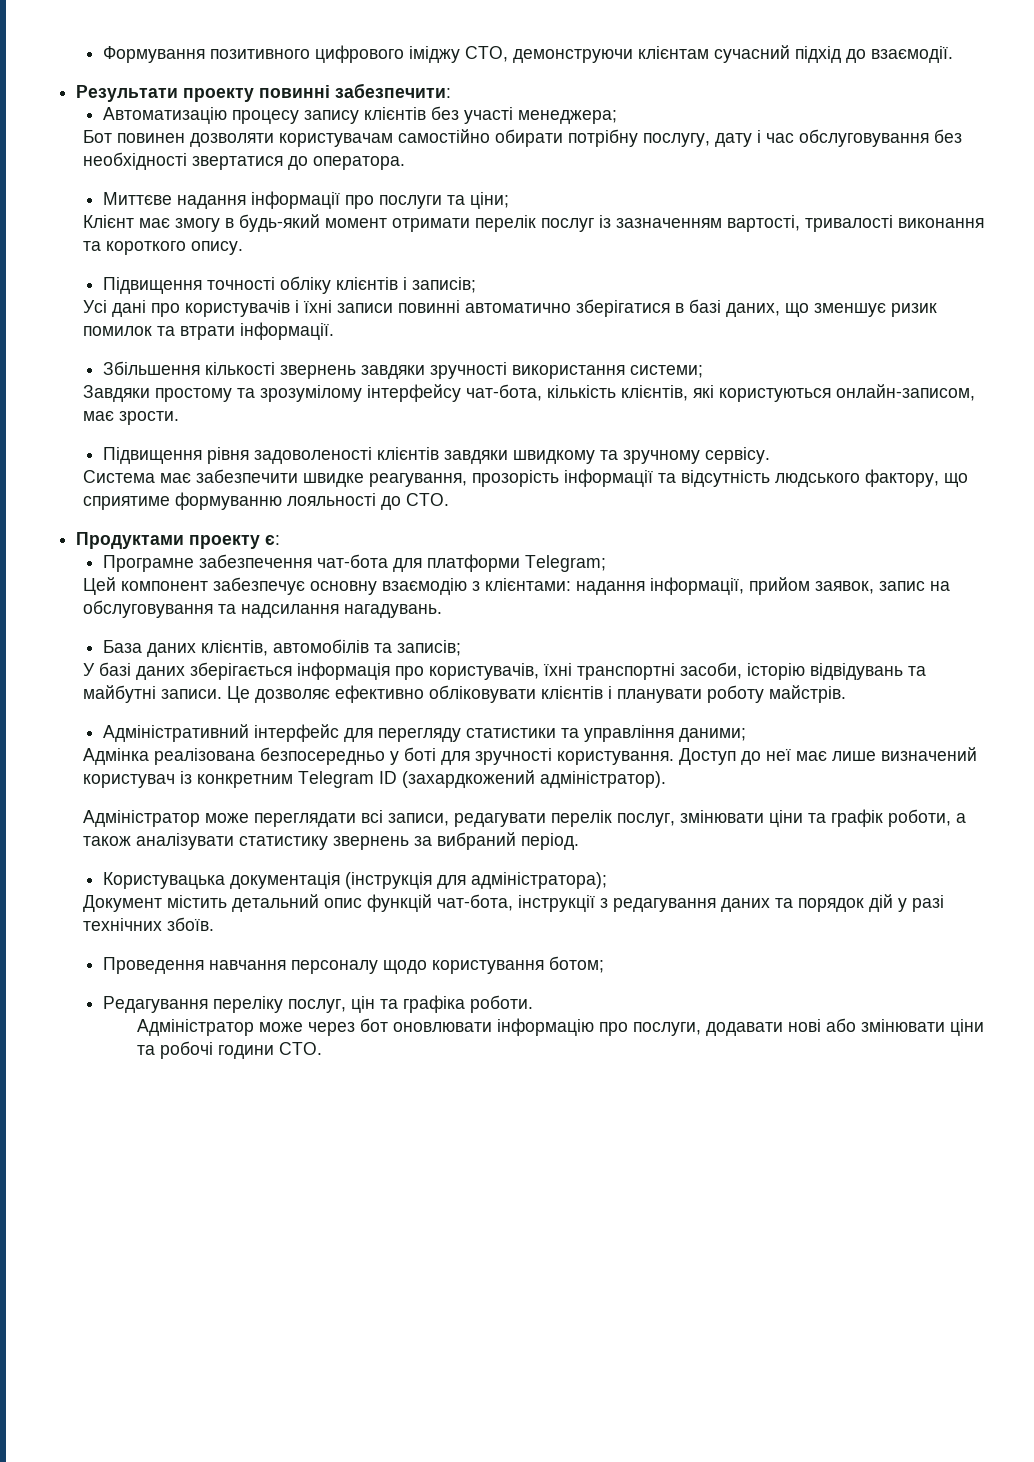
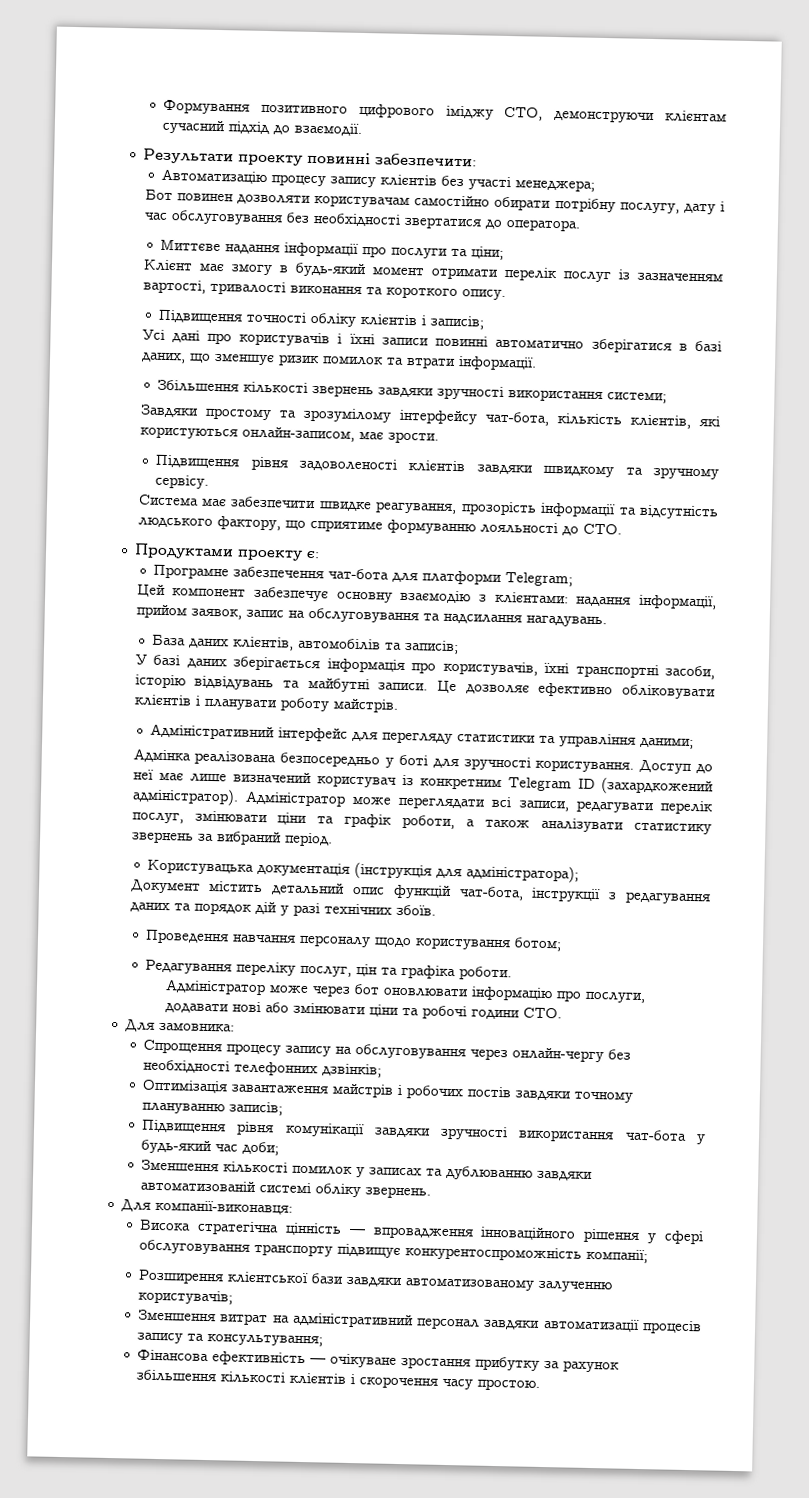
(667, 779) // -> (239, 796) none
(322, 1048) none -> [125,1019,236,1032] [143,1039,632,1063] [143,1059,383,1078] [142,1079,634,1103] [142,1101,284,1116] [141,1119,706,1145] [141,1139,280,1156] [141,1159,594,1182] [140,1179,432,1199] [121,1199,294,1215] [139,1219,704,1245] [139,1239,649,1264] [138,1269,613,1293] [138,1289,234,1305] [138,1309,702,1335] [137,1332,324,1347] [137,1349,620,1373] [136,1369,541,1391] // Для замовника: // Спрощення процесу запису на обслуговування через онлайн-чергу без необхідності телефонних дзвінків; // Оптимізація завантаження майстрів і робочих постів завдяки точному плануванню записів; // Підвищення рівня комунікації завдяки зручності використання чат-бота у будь-який час доби; // Зменшення кількості помилок у записах та дублюванню завдяки автоматизованій системі обліку звернень. // Для компанії-виконавця: // Висока стратегічна цінність — впровадження інноваційного рішення у сфері обслуговування транспорту підвищує конкурентоспроможність компанії; // Розширення клієнтської бази завдяки автоматизованому залученню користувачів; // Зменшення витрат на адміністративний персонал завдяки автоматизації процесів запису та консультування; // Фінансова ефективність — очікуване зростання прибутку за рахунок збільшення кількості клієнтів і скорочення часу простою.

